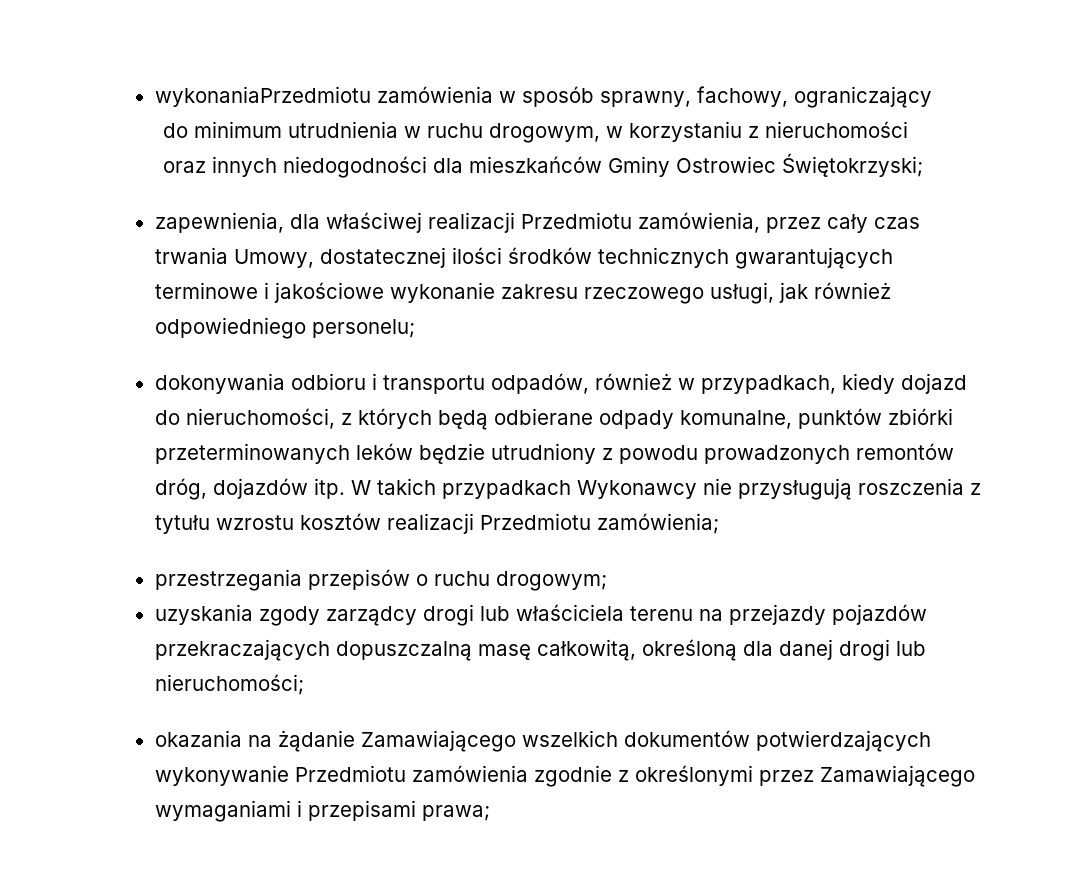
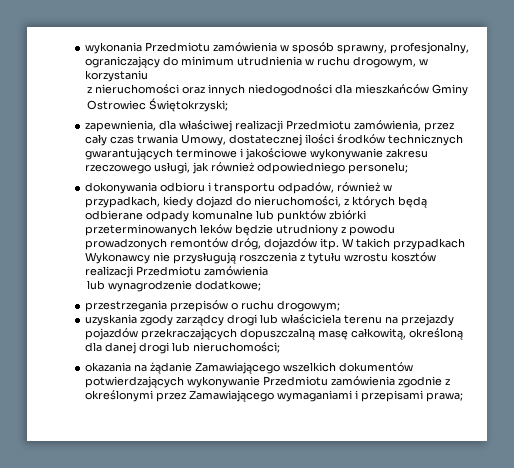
[154,86,371,107] wykonaniaPrzedmiotu -> [84,42,210,54] wykonania Przedmiotu
[696,86,788,107] fachowy, -> [389,42,469,54] profesjonalny,
(932, 97) // -> (160, 62) none
(742, 131) none -> (148, 76) //
(908, 129) // -> (179, 89) none
[389,282,495,303] wykonanie -> [309,148,383,160] wykonywanie
[679,410,792,429] komunalne, -> [191,210,274,220] komunalne lub
[596,513,719,534] zamówienia; -> [203,266,268,276] [86,280,261,292] zamówienia // lub wynagrodzenie dodatkowe;

